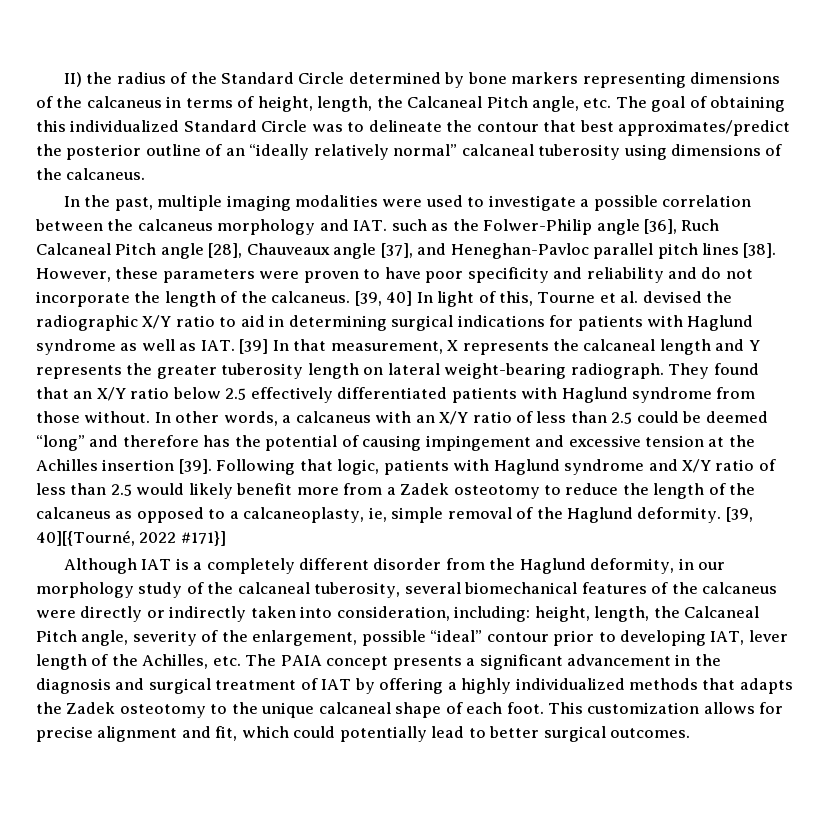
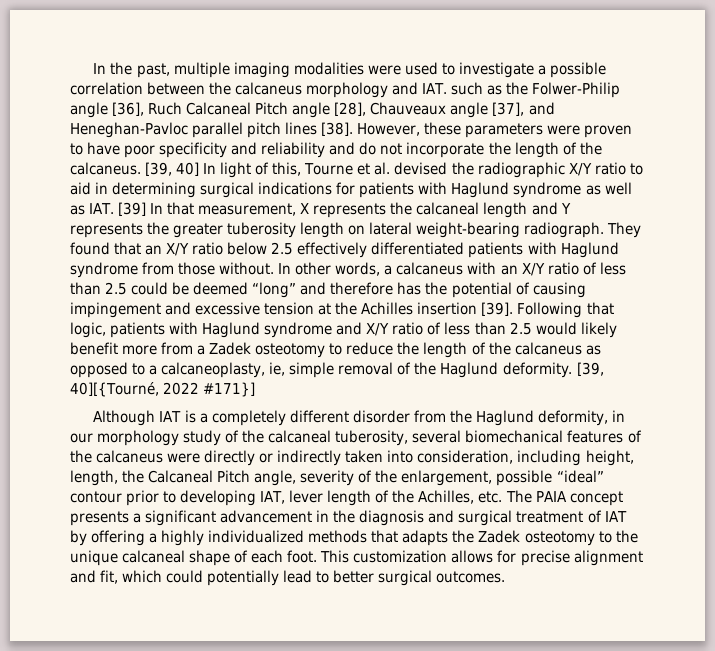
[63,72,781,88] [36,96,786,112] [36,120,791,136] [36,144,783,160] [36,168,146,180] II) the radius of the Standard Circle determined by bone markers representing dimensions of the calcaneus in terms of height, length, the Calcaneal Pitch angle, etc. The goal of obtaining this individualized Standard Circle was to delineate the contour that best approximates/predict the posterior outline of an “ideally relatively normal” calcaneal tuberosity using dimensions of the calcaneus. // -> (93, 68) none
[454,606,531,622] including: -> [517,450,582,466] including

